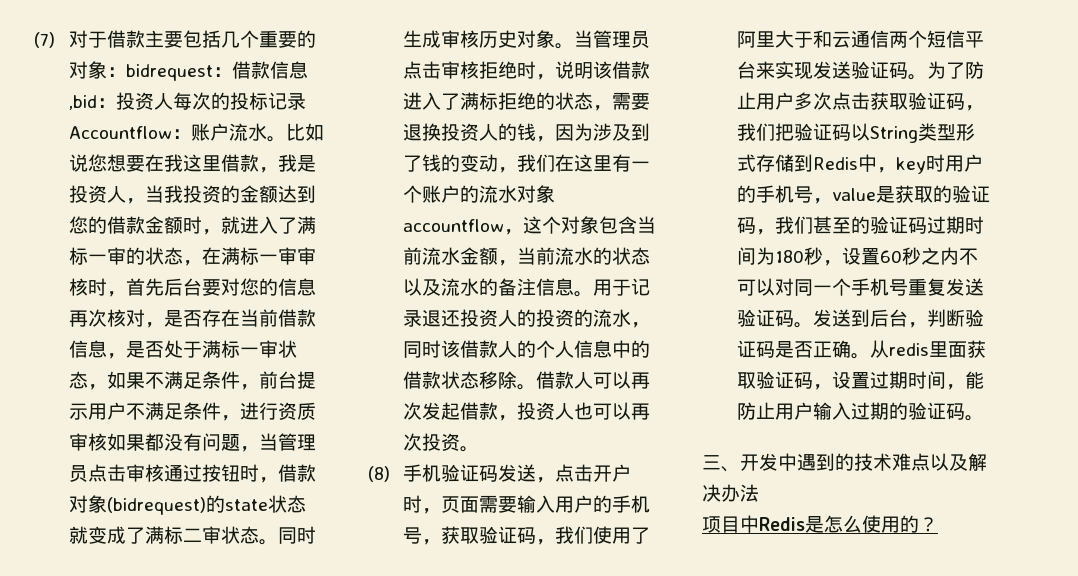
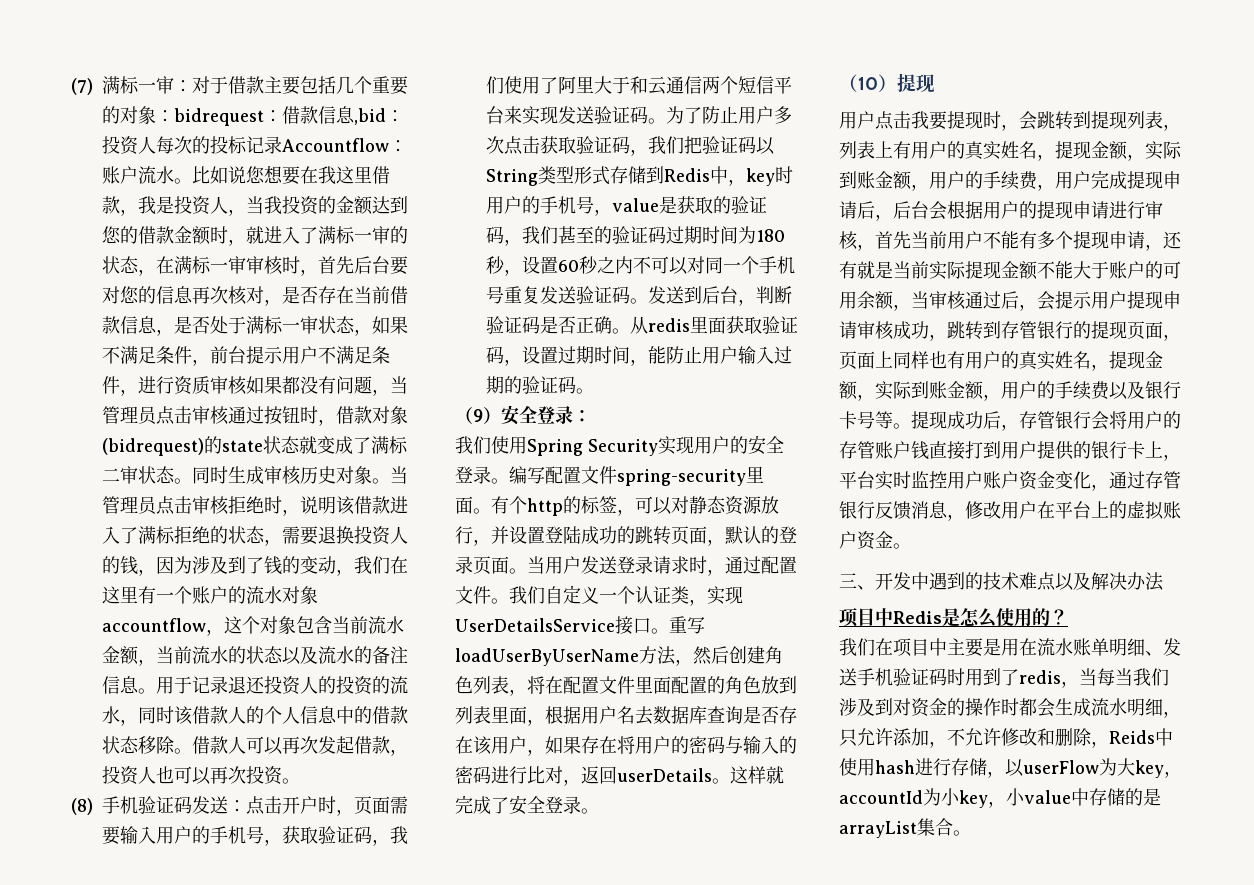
(55, 40) none -> [102,76,192,94] 满标一审：
[535,477,555,483] ， -> [228,800,246,812] ：
(984, 418) none -> [455,405,591,425] [455,435,784,456] [455,466,764,486] [455,496,779,516] [455,526,797,546] [455,556,797,576] [455,585,743,606] [455,616,705,635] [455,646,783,666] [455,676,797,696] [455,706,797,726] [455,736,797,756] [455,766,784,786] [455,795,599,815] [839,73,935,93] [839,111,1181,131] [839,141,1182,161] [839,170,1181,191] [839,201,1163,221] [839,231,1182,251] [839,261,1181,280] [839,291,1181,311] [839,321,1181,341] [839,351,1163,371] [839,381,1181,401] [839,411,1181,431] [839,441,1181,461] [839,471,1181,491] [839,501,1181,521] [839,531,911,550] // （9）安全登录： // 我们使用Spring Security实现用户的安全登录。编写配置文件spring-security里面。有个http的标签，可以对静态资源放行，并设置登陆成功的跳转页面，默认的登录页面。当用户发送登录请求时，通过配置文件。我们自定义一个认证类，实现UserDetailsService接口。重写loadUserByUserName方法，然后创建角色列表，将在配置文件里面配置的角色放到列表里面，根据用户名去数据库查询是否存在该用户，如果存在将用户的密码与输入的密码进行比对，返回userDetails。这样就完成了安全登录。 // （10）提现 // 用户点击我要提现时，会跳转到提现列表，列表上有用户的真实姓名，提现金额，实际到账金额，用户的手续费，用户完成提现申请后，后台会根据用户的提现申请进行审核，首先当前用户不能有多个提现申请，还有就是当前实际提现金额不能大于账户的可用余额，当审核通过后，会提示用户提现申请审核成功，跳转到存管银行的提现页面，页面上同样也有用户的真实姓名，提现金额，实际到账金额，用户的手续费以及银行卡号等。提现成功后，存管银行会将用户的存管账户钱直接打到用户提供的银行卡上，平台实时监控用户账户资金变化，通过存管银行反馈消息，修改用户在平台上的虚拟账户资金。
(938, 524) none -> [839,638,1181,657] [839,668,1169,688] [839,698,1181,718] [839,728,1173,748] [839,758,1182,778] [839,788,1161,808] [839,818,971,838] // 我们在项目中主要是用在流水账单明细、发送手机验证码时用到了redis，当每当我们涉及到对资金的操作时都会生成流水明细，只允许添加，不允许修改和删除，Reids中使用hash进行存储，以userFlow为大key，accountId为小key，小value中存储的是arrayList集合。

